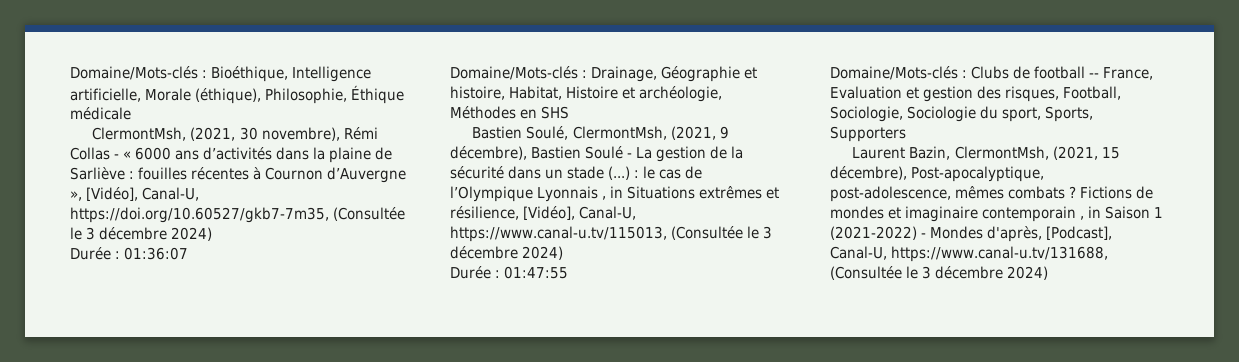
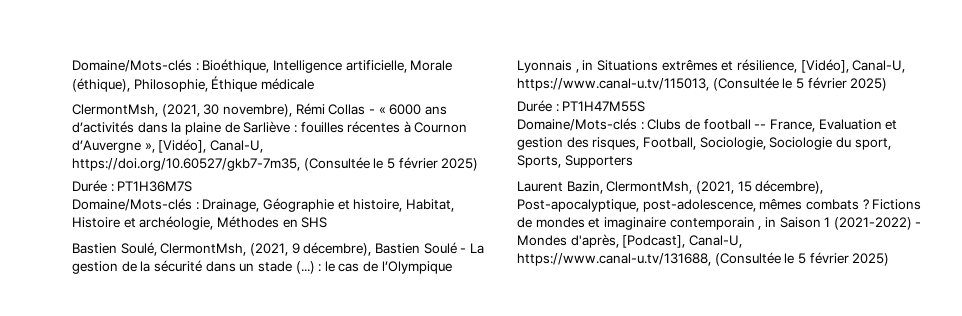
[86,227,213,241] [70,247,189,260] 3 décembre 2024) // Durée : 01:36:07 -> [386,157,479,171] [72,180,193,192] 5 février 2025) // Durée : PT1H36M7S
[763,226,773,239] [450,246,564,260] [450,266,569,279] 3 décembre 2024) // Durée : 01:47:55 -> [795,77,888,91] [517,100,646,112] 5 février 2025) // Durée : PT1H47M55S
[922,266,1049,280] 3 décembre 2024) -> [797,252,890,266] 5 février 2025)

